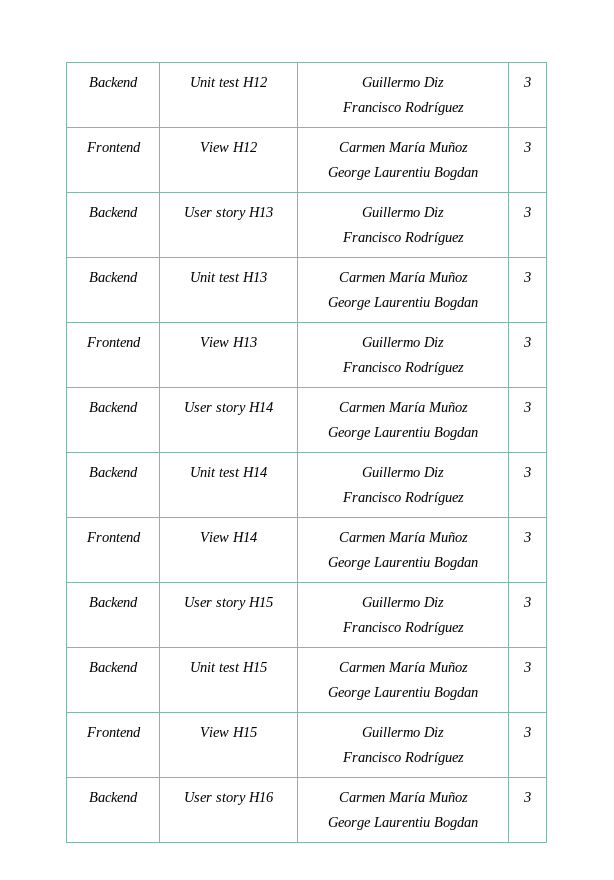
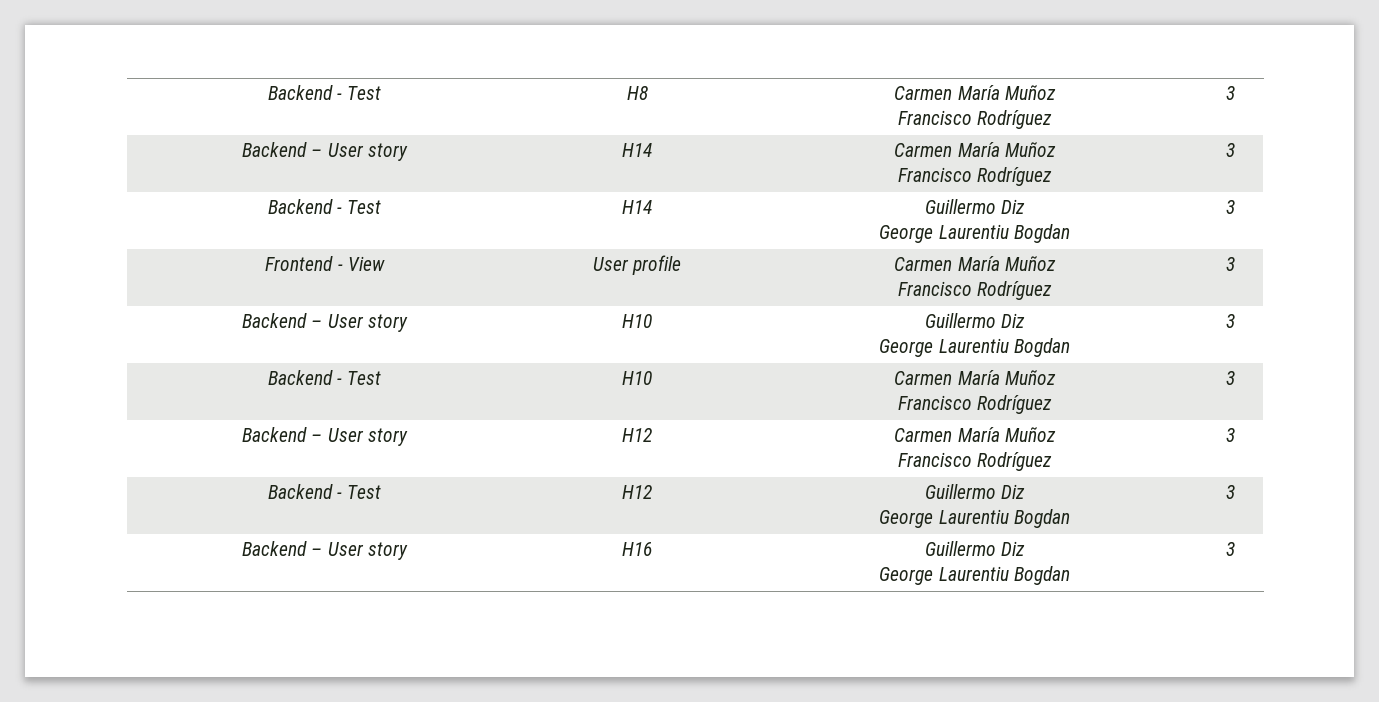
[89,77,138,87] [190,77,267,87] [362,77,444,87] [341,102,464,115] [523,77,531,87] [85,142,141,152] [200,142,257,152] [338,142,468,152] [328,167,478,180] [523,142,531,152] [89,207,138,217] [184,207,273,220] [362,207,444,217] [341,232,464,245] [523,207,531,217] [89,272,138,282] [190,272,267,282] [338,272,468,282] [328,297,478,310] [523,272,531,282] [85,337,141,347] [200,337,257,347] [362,337,444,347] [341,362,464,375] [523,337,531,347] [89,402,138,412] [184,402,273,415] [338,402,468,412] [328,427,478,440] [523,402,531,412] [89,467,138,477] [190,467,267,477] [362,467,444,477] [341,492,464,505] [523,467,531,477] [85,532,141,542] [200,532,257,542] [338,532,468,542] [328,557,478,570] [523,532,531,542] [89,597,138,607] [184,597,273,610] [362,597,444,607] [341,622,464,635] [523,597,531,607] [89,662,138,672] [190,662,267,672] [338,662,468,672] [328,687,478,700] [523,662,531,672] [85,727,141,737] [200,727,257,737] [362,727,444,737] [341,752,464,765] [523,727,531,737] [89,792,138,802] [184,792,274,805] [338,792,468,802] Backend | Unit test H12 | Guillermo Diz // Francisco Rodríguez | 3 // Frontend | View H12 | Carmen María Muñoz // George Laurentiu Bogdan | 3 // Backend | User story H13 | Guillermo Diz // Francisco Rodríguez | 3 // Backend | Unit test H13 | Carmen María Muñoz // George Laurentiu Bogdan | 3 // Frontend | View H13 | Guillermo Diz // Francisco Rodríguez | 3 // Backend | User story H14 | Carmen María Muñoz // George Laurentiu Bogdan | 3 // Backend | Unit test H14 | Guillermo Diz // Francisco Rodríguez | 3 // Frontend | View H14 | Carmen María Muñoz // George Laurentiu Bogdan | 3 // Backend | User story H15 | Guillermo Diz // Francisco Rodríguez | 3 // Backend | Unit test H15 | Carmen María Muñoz // George Laurentiu Bogdan | 3 // Frontend | View H15 | Guillermo Diz // Francisco Rodríguez | 3 // Backend | User story H16 | Carmen María Muñoz -> [267,85,382,100] [626,86,648,100] [894,85,1056,100] [897,110,1053,129] [1225,86,1235,100] [242,142,408,161] [622,143,652,157] [894,142,1056,157] [897,167,1053,186] [1225,143,1235,157] [267,199,382,214] [622,200,652,214] [924,199,1026,214] [879,224,1070,243] [1225,200,1235,214] [265,256,385,271] [592,255,682,275] [894,256,1056,271] [897,281,1053,300] [1225,257,1235,271] [242,313,408,332] [622,314,652,328] [924,313,1026,328] [879,338,1070,357] [1225,314,1235,328] [267,370,382,385] [622,371,652,385] [894,370,1056,385] [897,395,1053,414] [1225,371,1235,385] [242,427,408,446] [622,428,652,442] [894,427,1056,442] [897,452,1053,471] [1225,428,1235,442] [267,484,382,499] [622,485,652,499] [924,484,1026,499] [879,509,1070,528] [1225,485,1235,499] [242,541,408,560] [622,542,652,556] [924,541,1026,556] Backend - Test | H8 | Carmen María Muñoz // Francisco Rodríguez | 3 // Backend – User story | H14 | Carmen María Muñoz // Francisco Rodríguez | 3 // Backend - Test | H14 | Guillermo Diz // George Laurentiu Bogdan | 3 // Frontend - View | User profile | Carmen María Muñoz // Francisco Rodríguez | 3 // Backend – User story | H10 | Guillermo Diz // George Laurentiu Bogdan | 3 // Backend - Test | H10 | Carmen María Muñoz // Francisco Rodríguez | 3 // Backend – User story | H12 | Carmen María Muñoz // Francisco Rodríguez | 3 // Backend - Test | H12 | Guillermo Diz // George Laurentiu Bogdan | 3 // Backend – User story | H16 | Guillermo Diz

